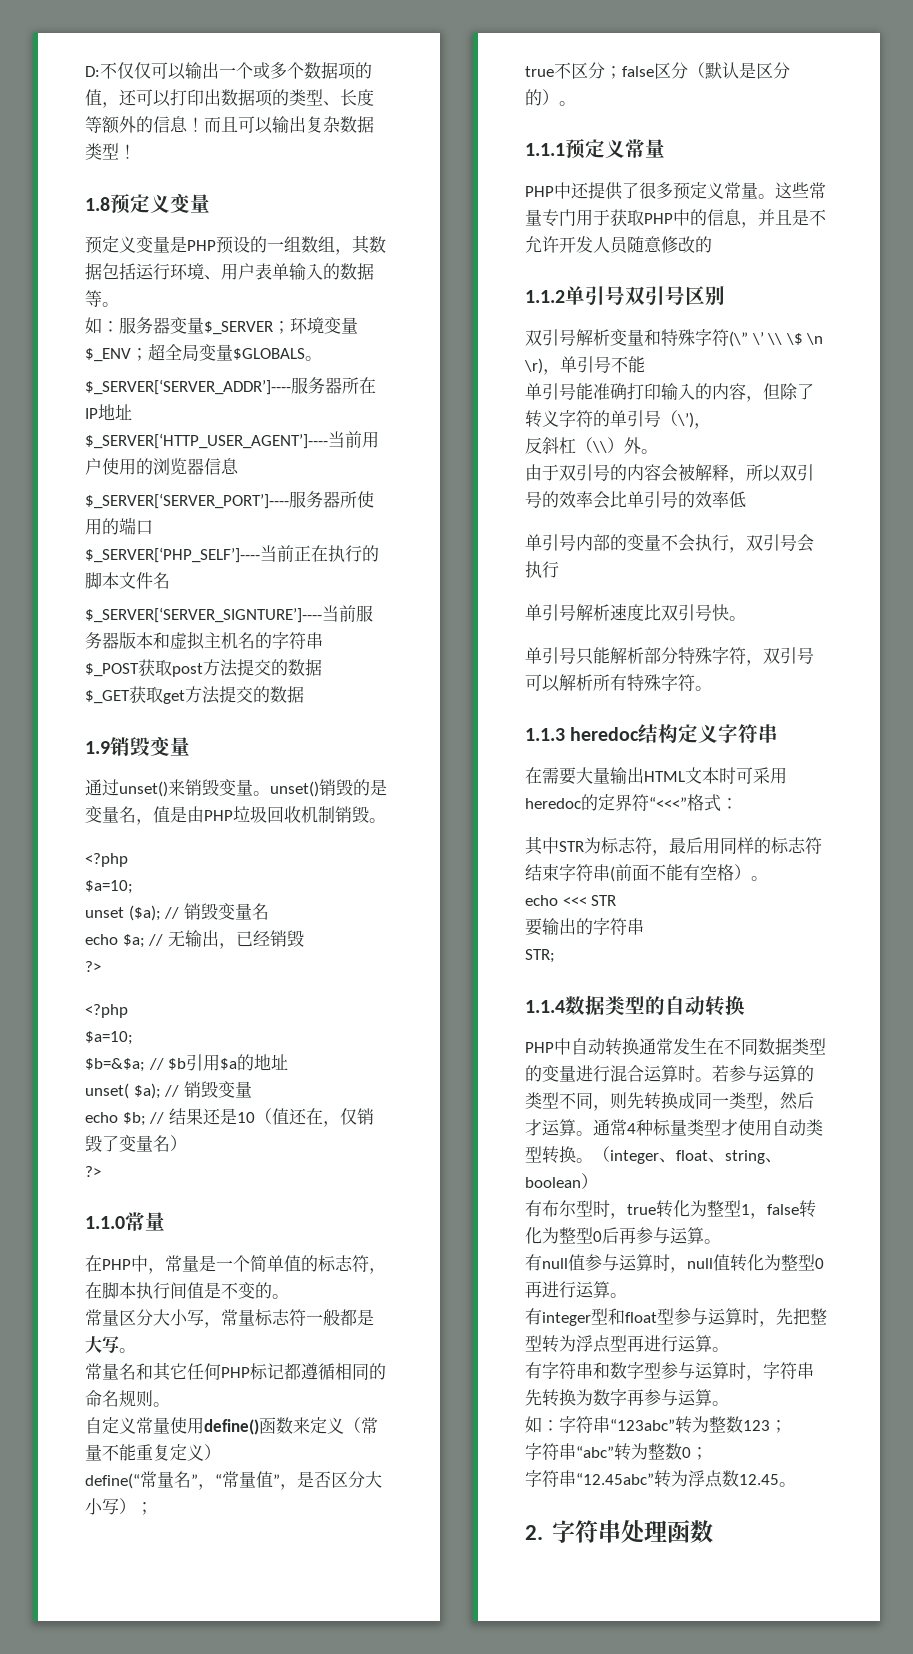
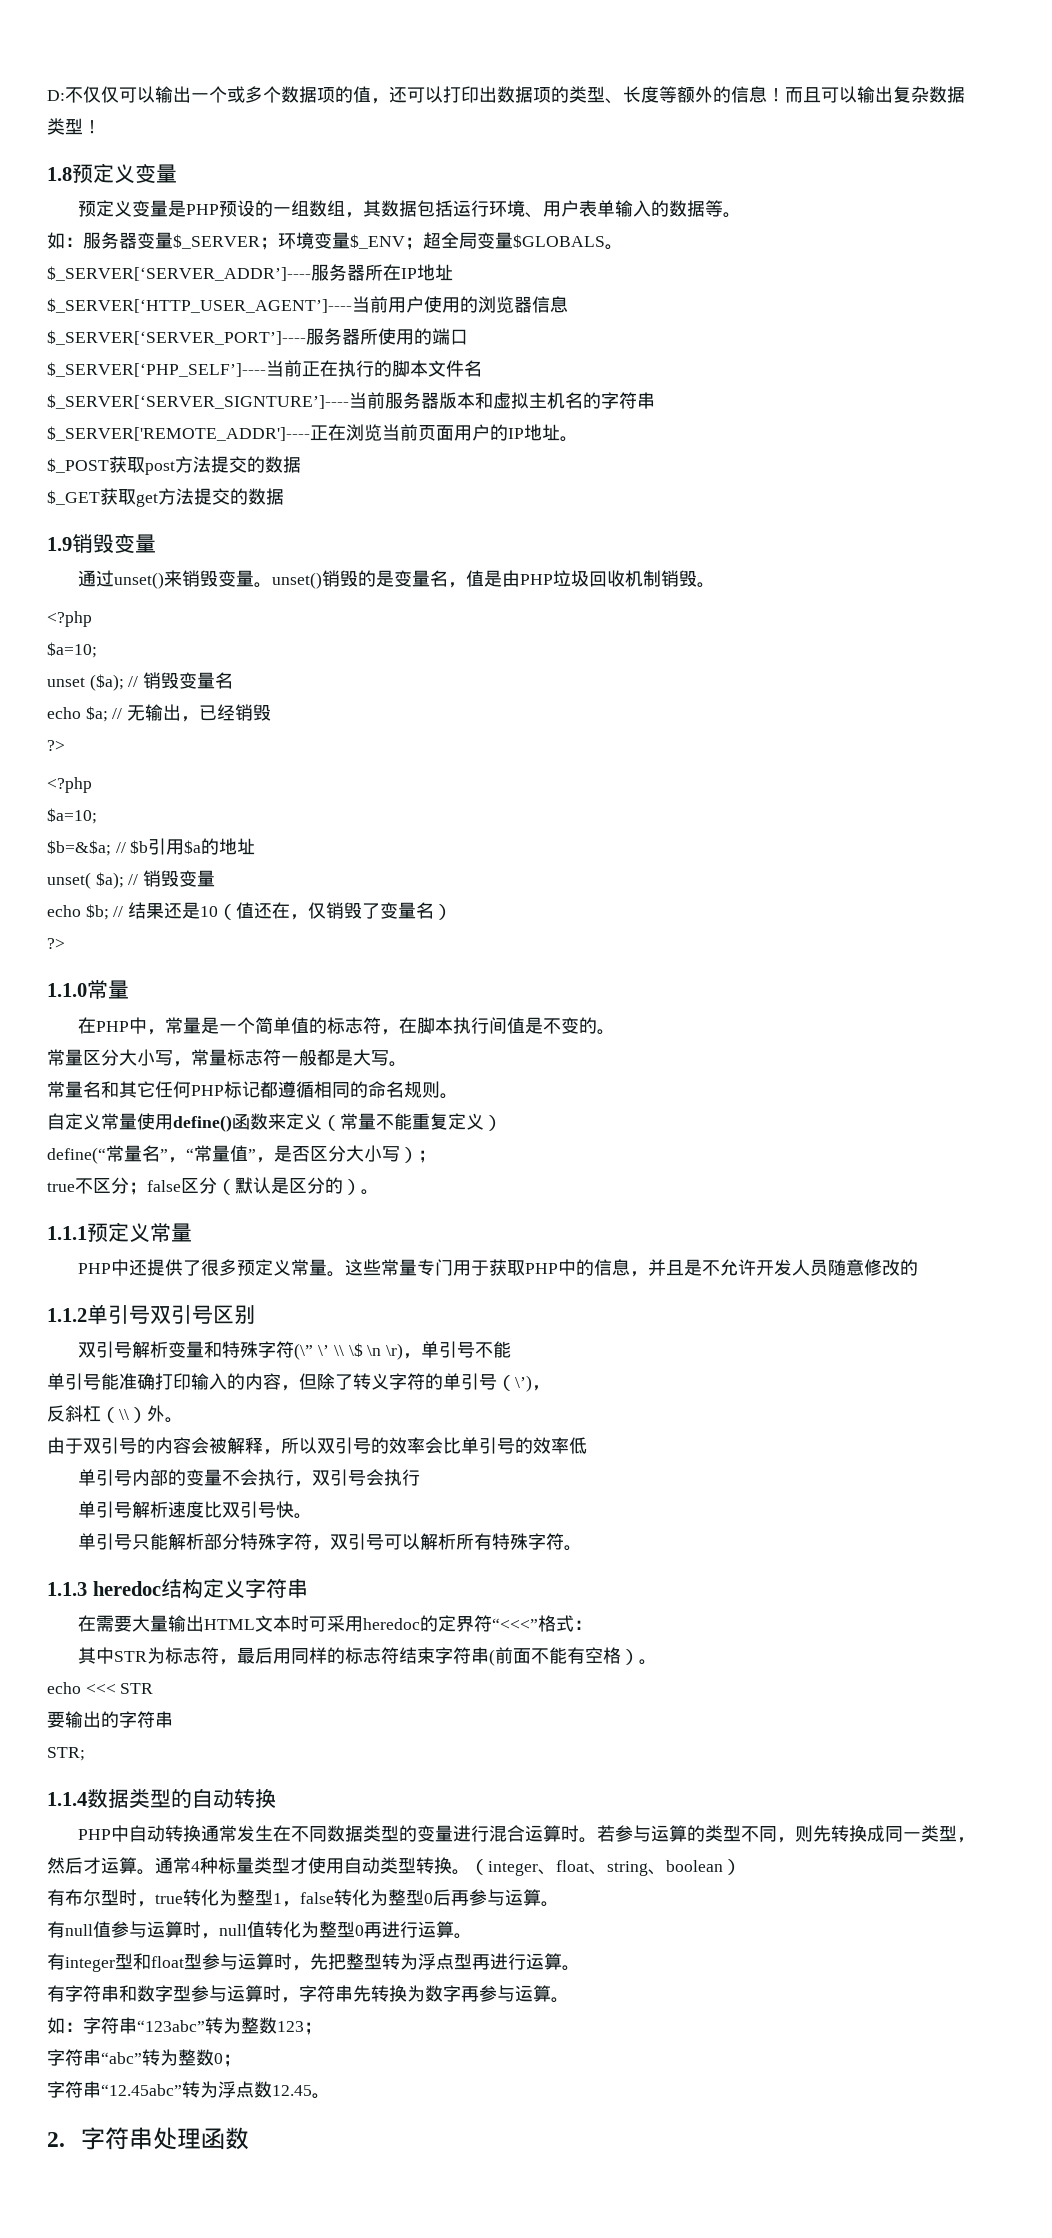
(323, 640) none -> [47,424,578,442] // $_SERVER['REMOTE_ADDR']----正在浏览当前页面用户的IP地址。

